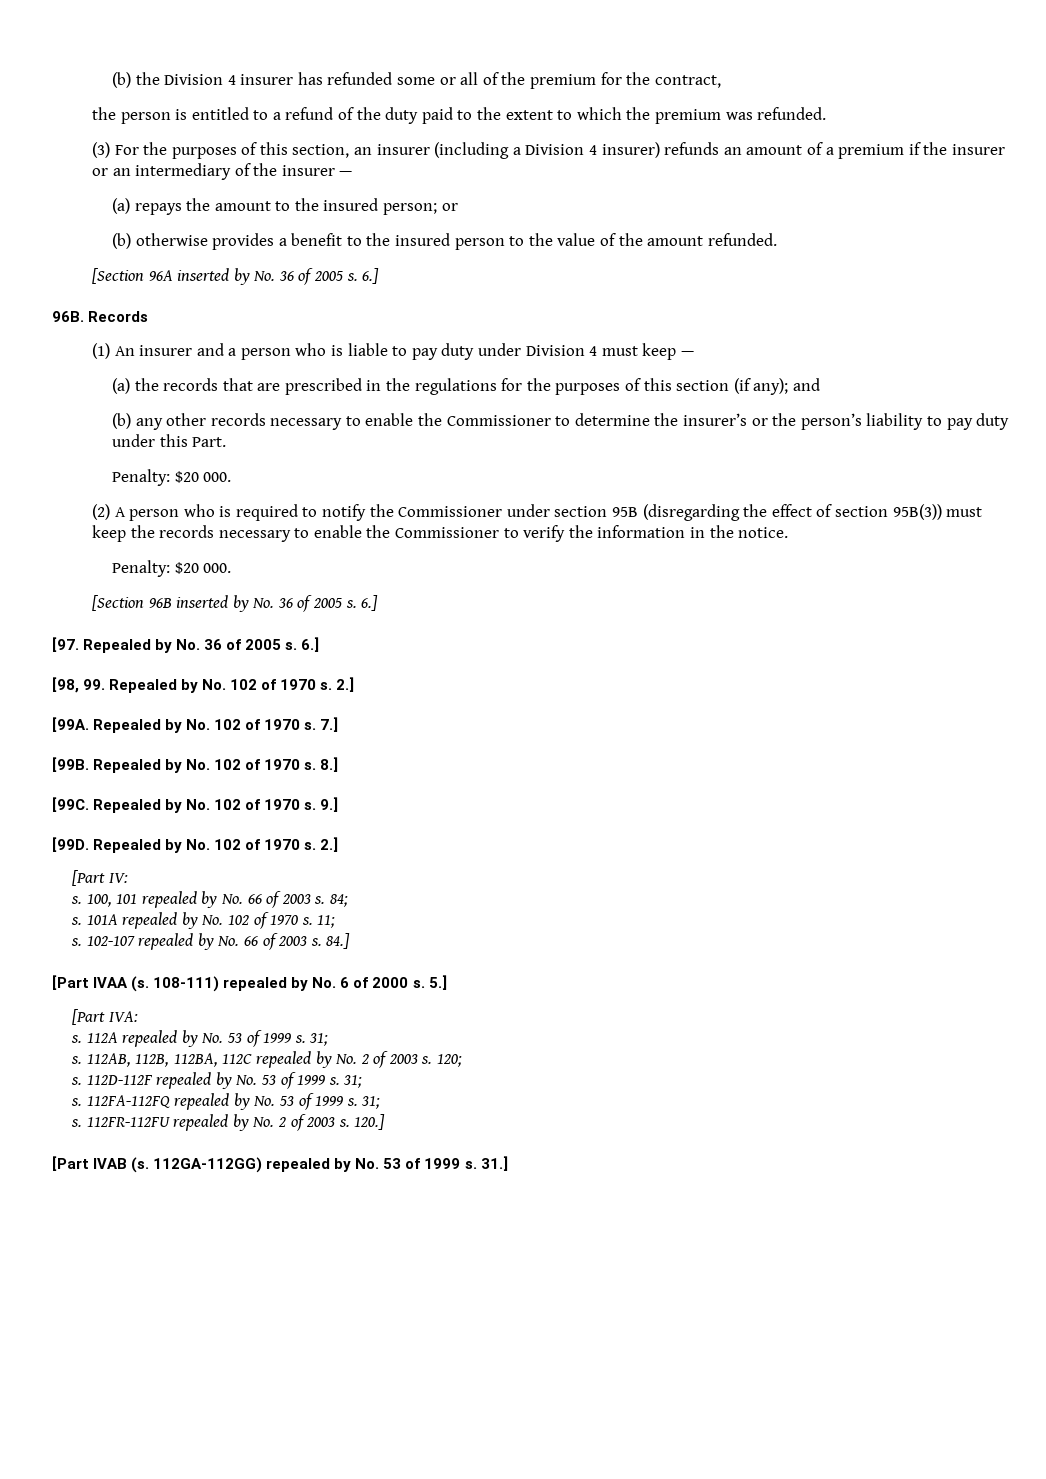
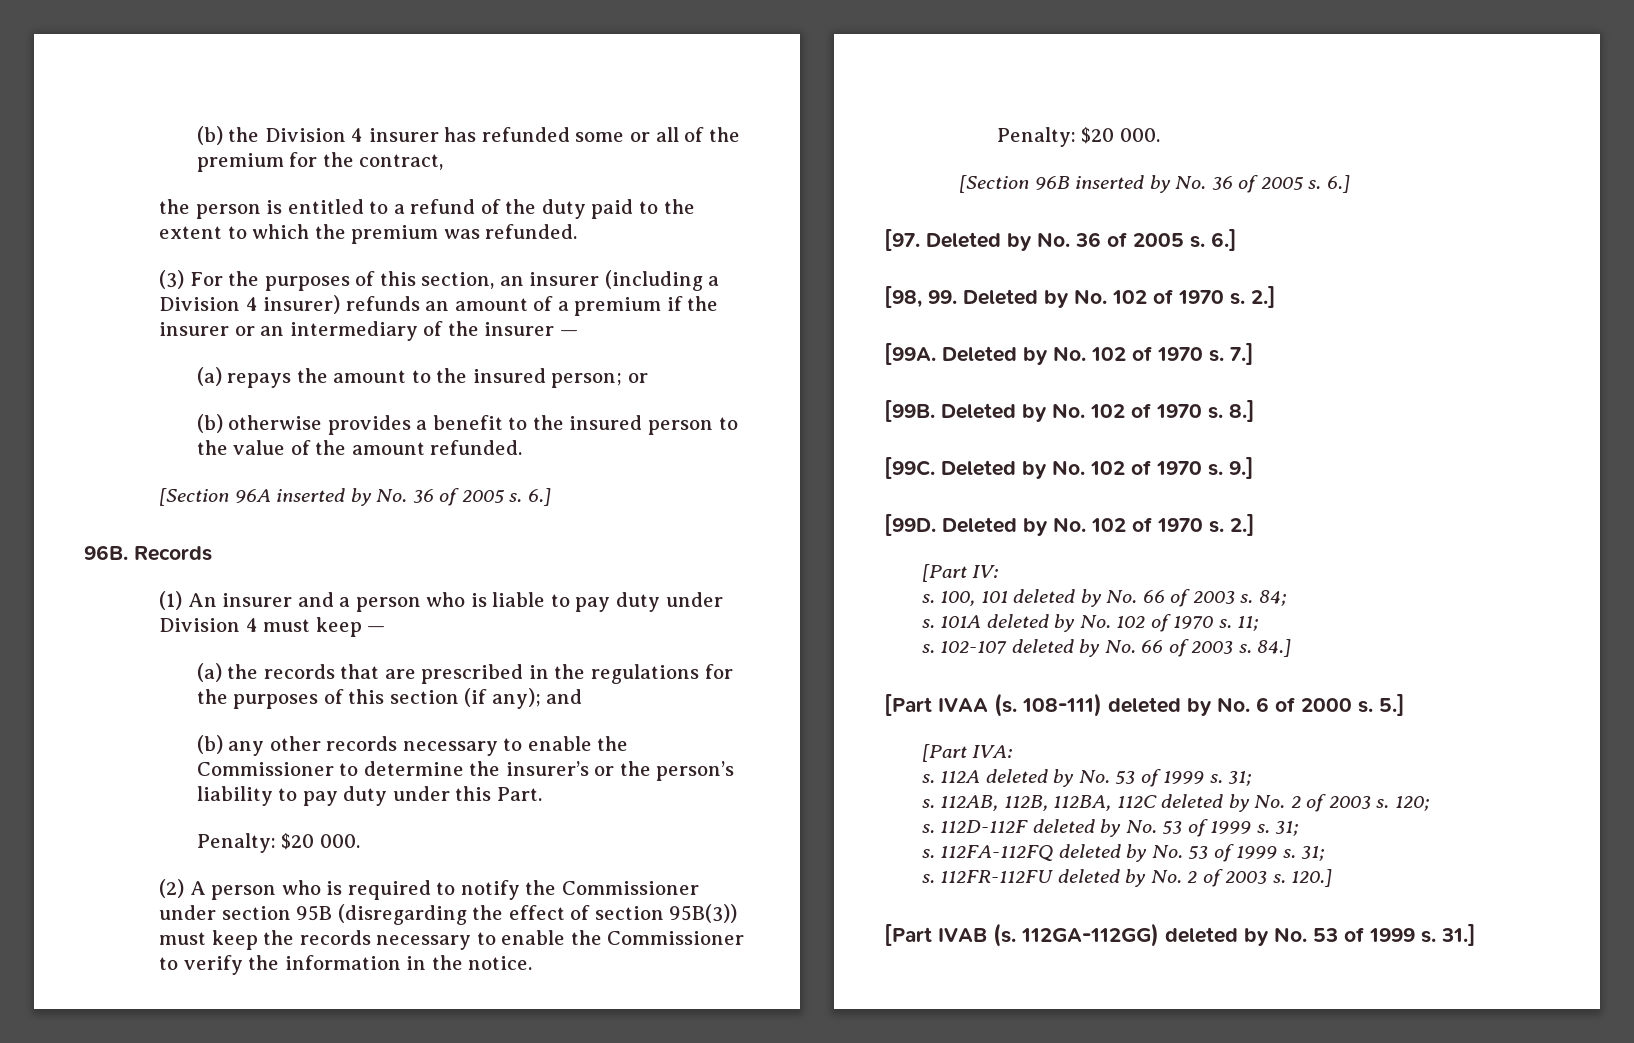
[83,639,152,653] Repealed -> [926,232,1001,248] Deleted
[109,679,178,693] Repealed -> [963,289,1038,305] Deleted
[93,719,162,733] Repealed -> [942,346,1017,362] Deleted
[93,759,162,773] Repealed -> [941,403,1016,419] Deleted
[93,799,162,813] Repealed -> [941,460,1016,476] Deleted
[93,839,162,853] Repealed -> [942,517,1017,533] Deleted
[141,891,197,908] repealed -> [1013,589,1076,603] deleted
[122,912,178,929] repealed -> [986,614,1049,628] deleted
[138,933,194,950] repealed -> [1011,639,1074,653] deleted
[223,977,288,991] repealed -> [1108,697,1181,713] deleted
[122,1030,178,1047] repealed -> [985,769,1048,783] deleted
[255,1051,311,1068] repealed -> [1161,794,1224,808] deleted
[156,1072,212,1089] repealed -> [1032,819,1095,833] deleted
[174,1093,230,1110] repealed -> [1058,844,1121,858] deleted
[173,1114,229,1131] repealed -> [1057,869,1120,883] deleted
[266,1158,331,1172] repealed -> [1165,927,1238,943] deleted

